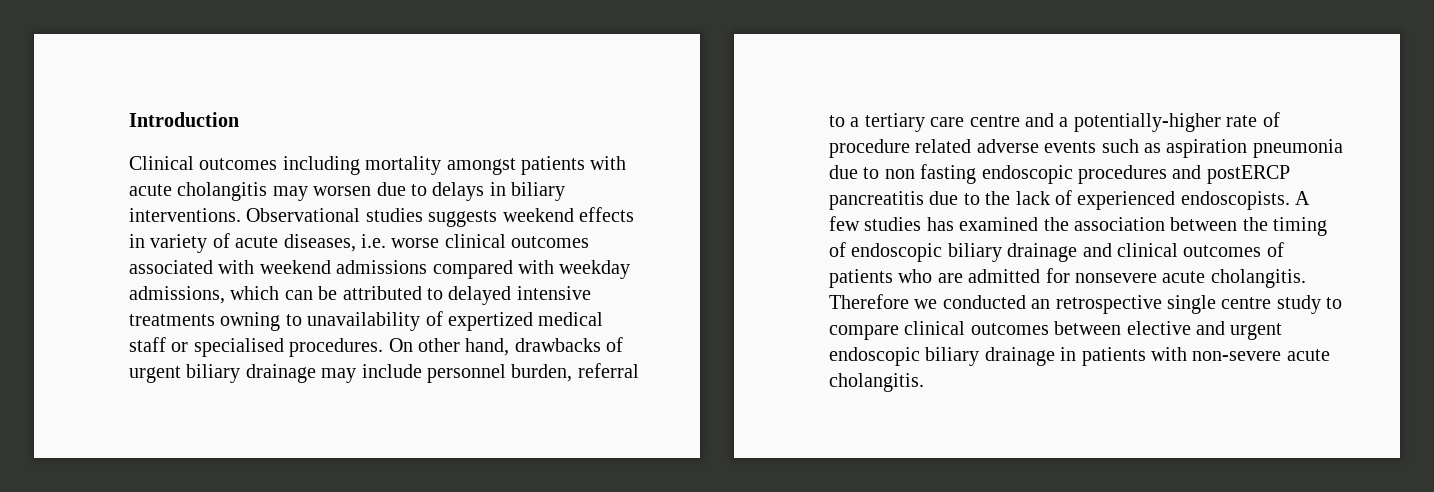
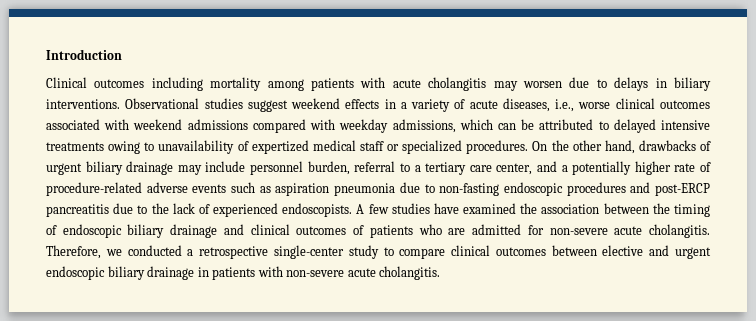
[446,158,516,175] amongst -> [267,79,304,91] among
[428,210,498,227] suggests -> [247,100,288,112] suggest
(145, 241) none -> [400,102,407,109] a
[361,234,386,248] i.e. -> [555,99,575,112] i.e.,
[220,312,281,331] owning -> [108,141,141,154] owing
[193,338,284,357] specialised -> [402,140,463,154] specialized
(413, 345) none -> [551,140,569,151] the
[969,115,1020,127] centre -> [496,163,533,175] center,
[1073,112,1280,132] [829,139,972,158] potentially-higher rate of procedure related -> [572,161,711,175] [46,182,142,196] potentially higher rate of procedure-related
[884,164,977,184] non fasting -> [439,183,500,196] non-fasting
[1206,165,1290,184] postERCP -> [655,183,710,196] post-ERCP
[926,217,954,231] has -> [433,203,459,214] have
[1075,269,1306,288] [829,294,909,309] nonsevere acute cholangitis. Therefore -> [549,224,711,238] [46,245,101,259] non-severe acute cholangitis. Therefore,
[1031,295,1272,314] an retrospective single centre -> [187,245,344,259] a retrospective single-center

